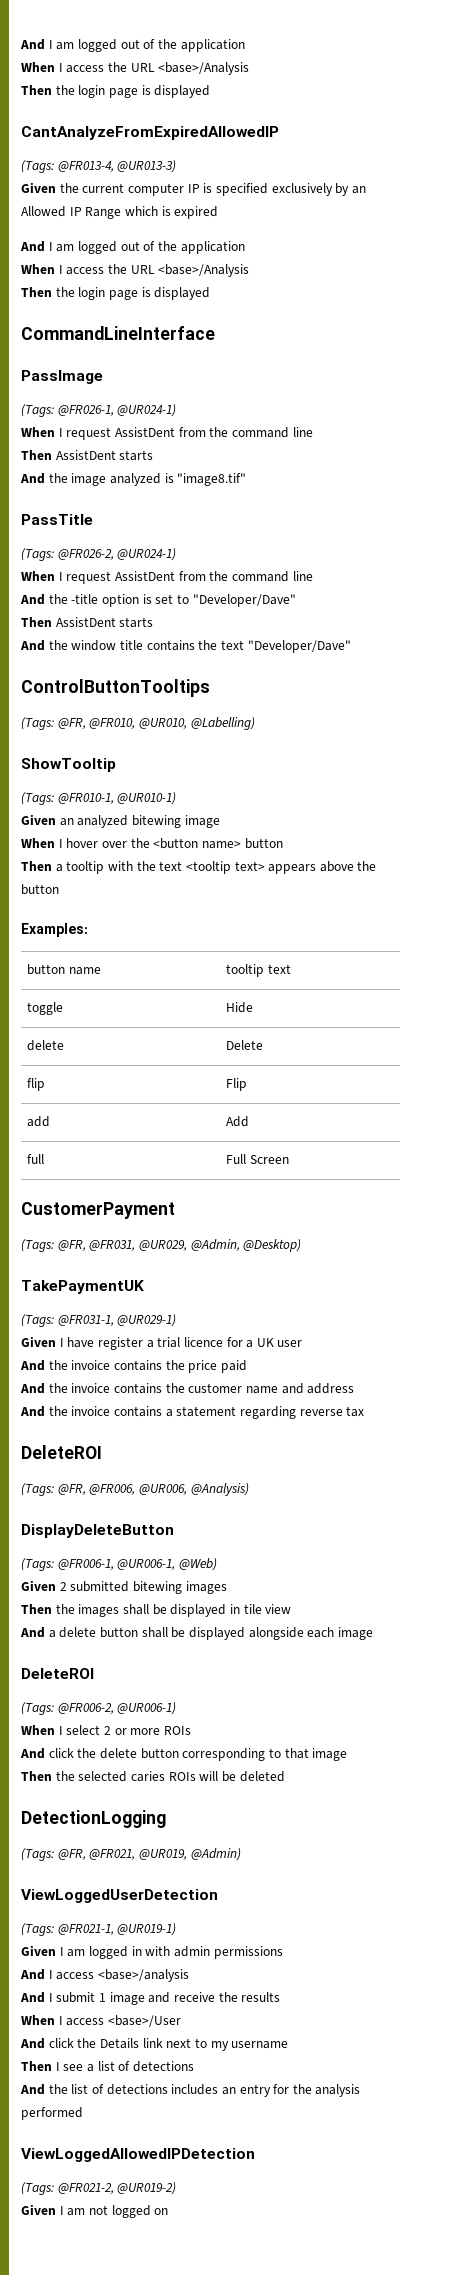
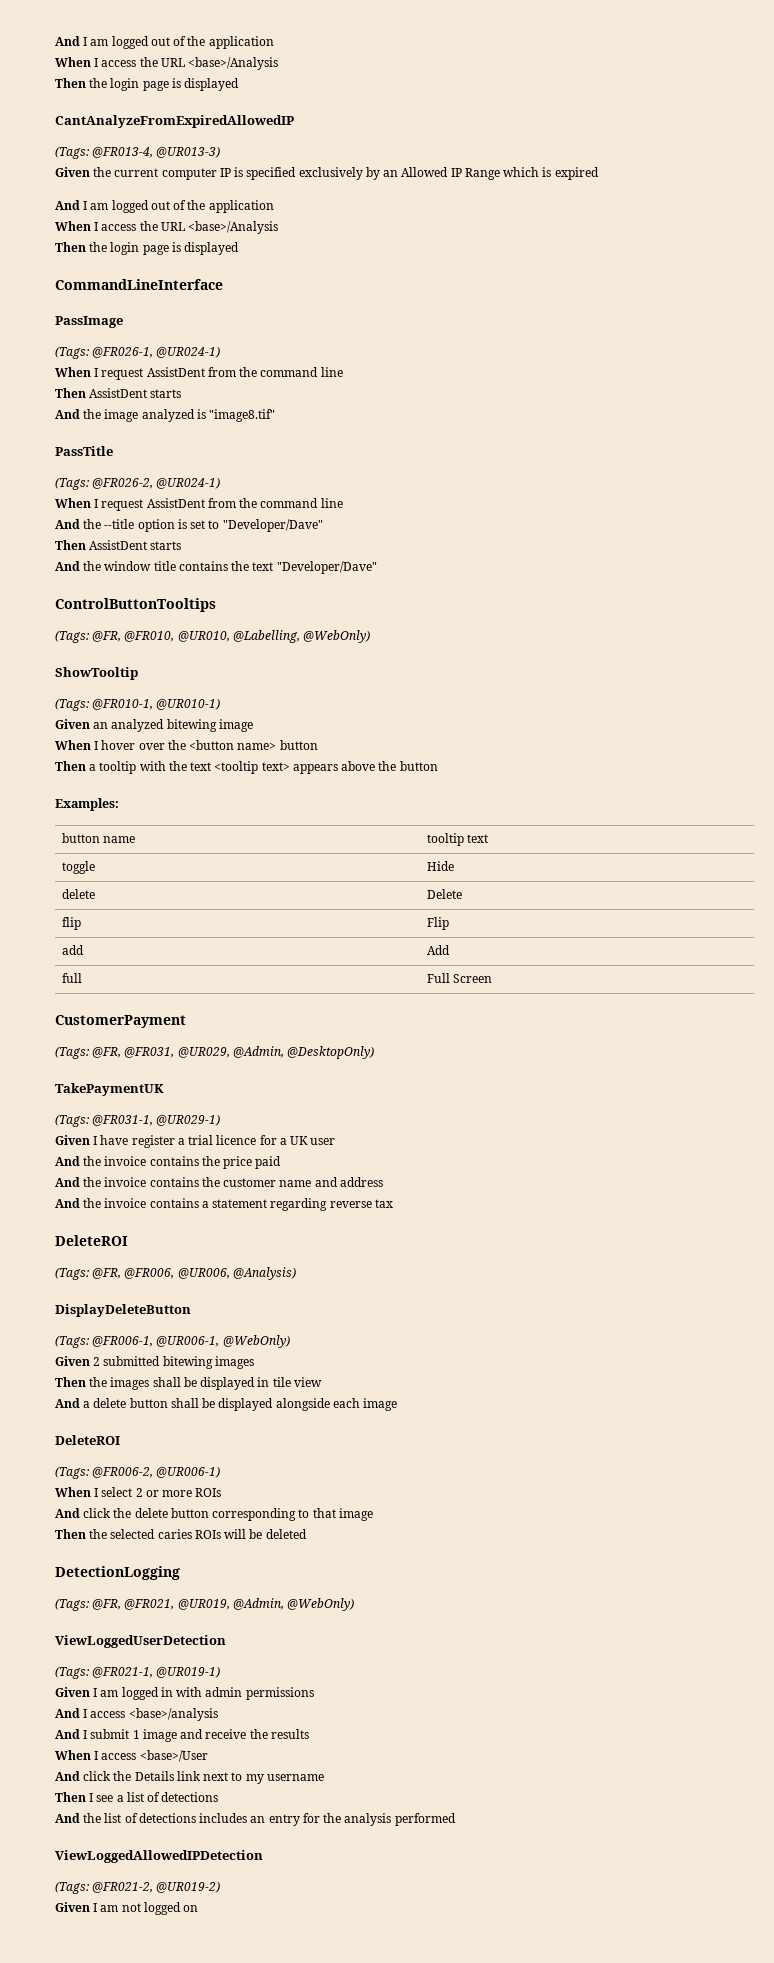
[71,594,99,604] -title -> [104,519,135,529] --title
[190,717,255,730] @Labelling) -> [232,630,371,643] @Labelling, @WebOnly)
[243,1239,302,1252] @Desktop) -> [287,1046,375,1059] @DesktopOnly)
[178,1558,217,1571] @Web) -> [222,1335,290,1348] @WebOnly)
[190,1848,241,1861] @Admin) -> [232,1598,355,1611] @Admin, @WebOnly)

